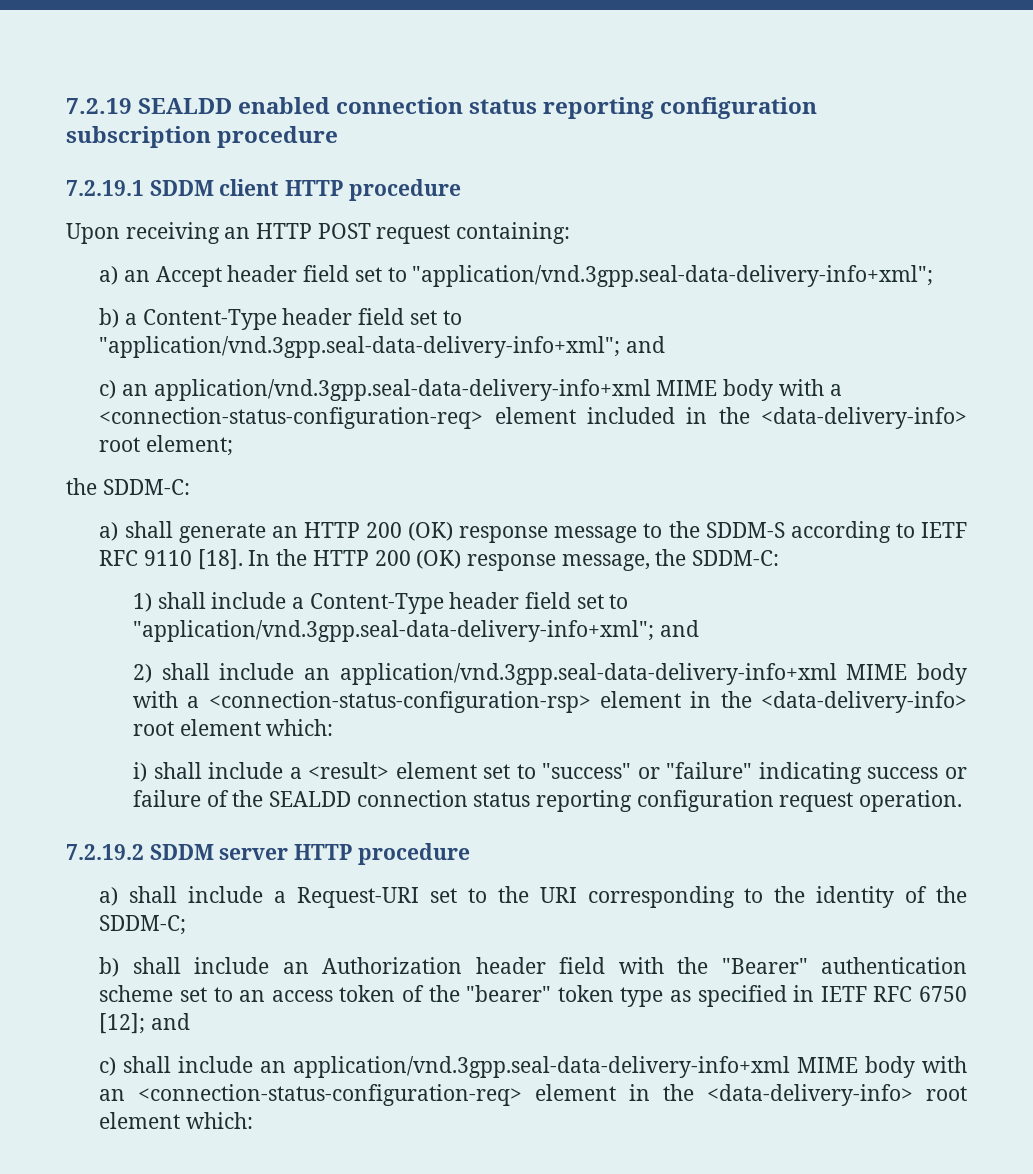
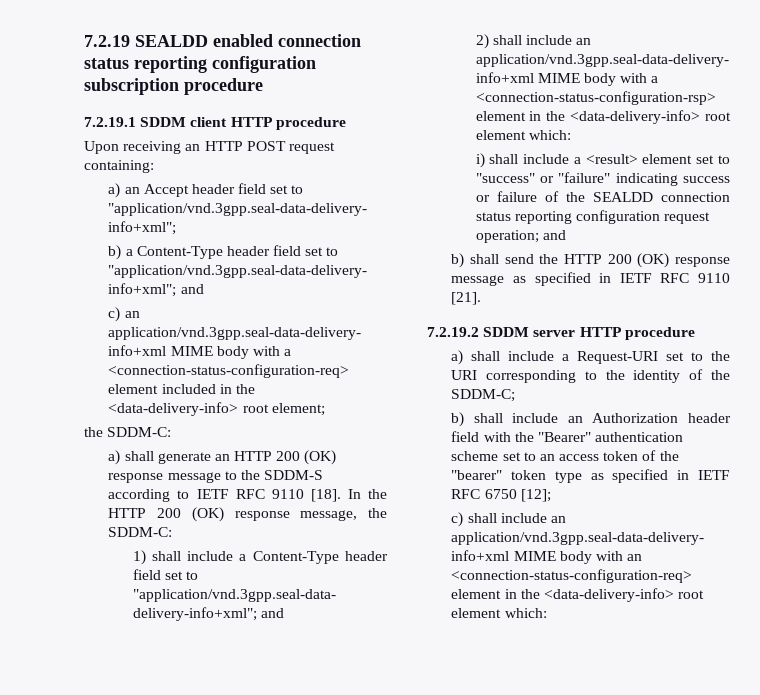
[858,790,962,812] operation. -> [475,230,566,243] [451,253,730,268] [451,272,730,286] [451,292,482,305] operation; and // b) shall send the HTTP 200 (OK) response message as specified in IETF RFC 9110 [21].
[151,1013,191,1030] and -> (551, 495) none

